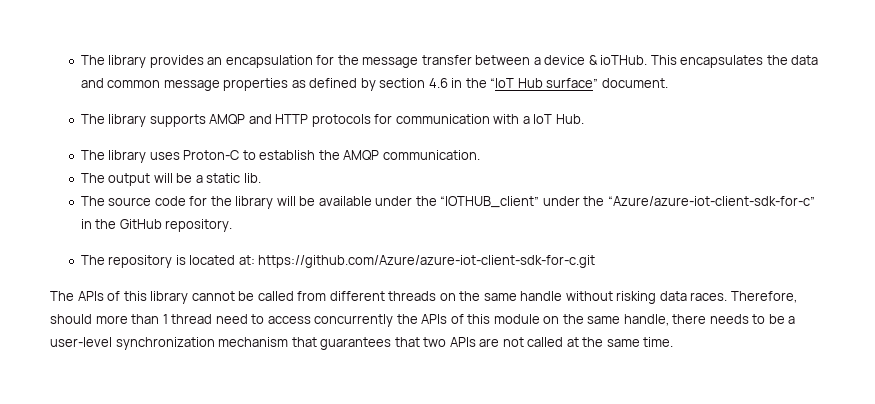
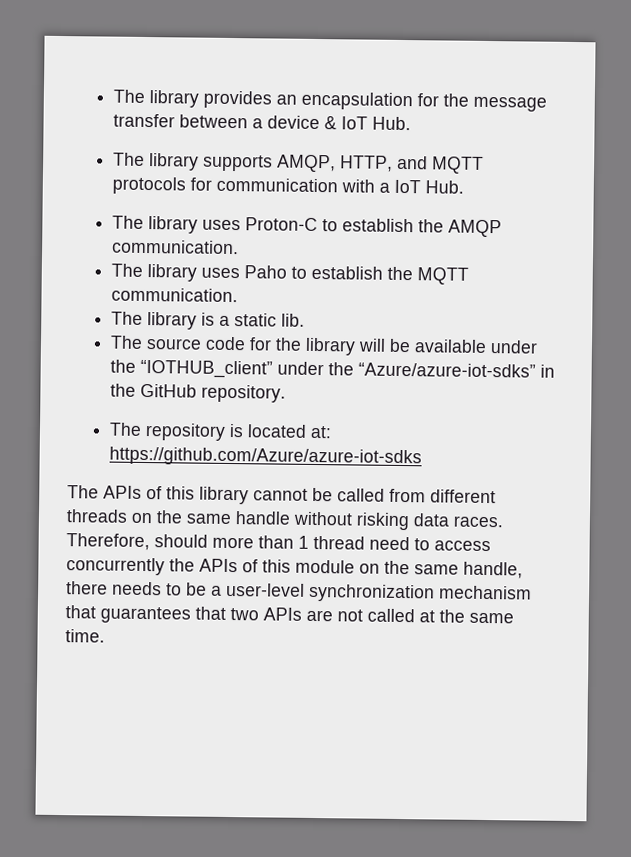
[600,55,819,68] [80,78,668,91] ioTHub. This encapsulates the data and common message properties as defined by section 4.6 in the “IoT Hub surface” document. -> [341,116,412,131] IoT Hub.
[209,114,309,125] AMQP and HTTP -> [277,154,485,174] AMQP, HTTP, and MQTT
[108,173,193,186] output will be -> [147,264,470,285] [111,287,239,303] [111,311,216,330] library uses Paho to establish the MQTT communication. // The library is
[607,196,815,206] “Azure/azure-iot-client-sdk-for-c” -> [358,362,537,378] “Azure/azure-iot-sdks”
[258,255,596,268] https://github.com/Azure/azure-iot-client-sdk-for-c.git -> [109,446,423,468] https://github.com/Azure/azure-iot-sdks

